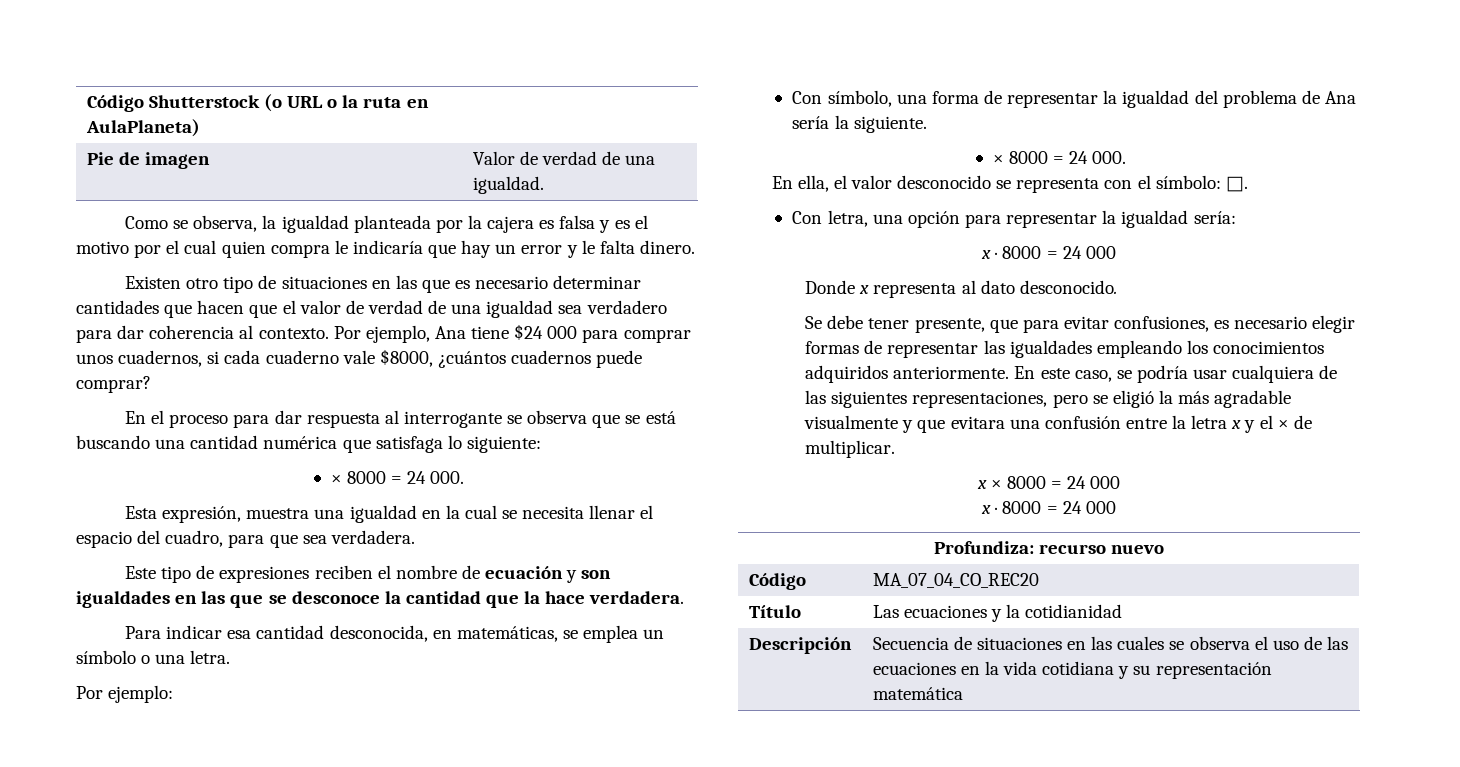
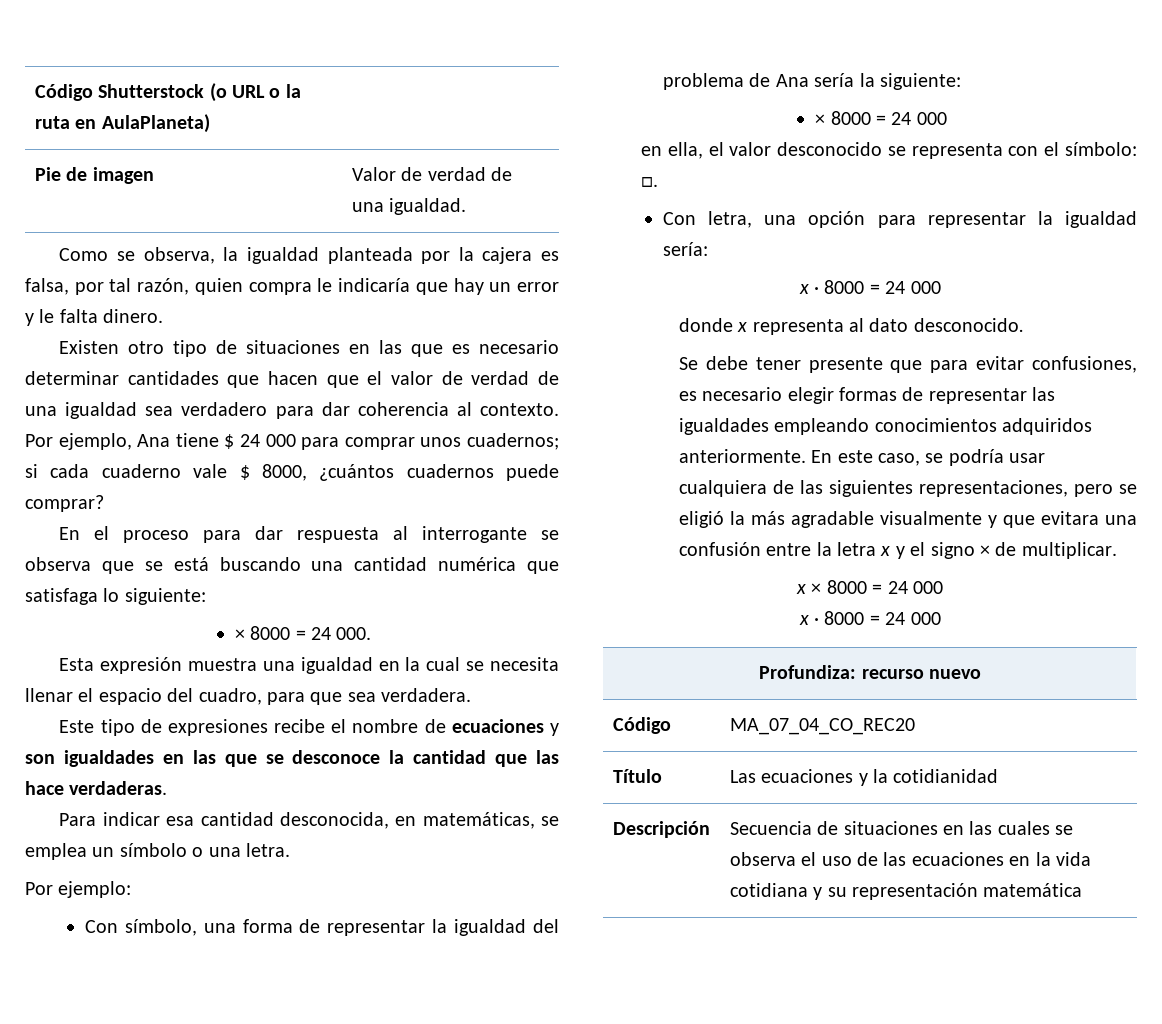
[559,215,648,233] [76,240,217,258] falsa y es el motivo por el cual -> [25,278,190,295] falsa, por tal razón,
[514,324,544,340] $24 -> [224,434,260,449] $ 24
[118,350,203,367] cuadernos, -> [467,433,559,450] cuadernos;
[379,349,433,367] $8000, -> [239,464,307,481] $ 8000,
[162,506,242,523] expresión, -> [100,657,183,674] expresión
[314,565,373,579] reciben -> [274,719,326,733] recibe
[485,566,564,579] ecuación -> [451,719,544,733] ecuaciones
[524,591,685,604] la hace verdadera. -> [535,750,559,764] [25,781,168,795] las hace verdaderas.
[853,116,927,133] [992,151,1127,164] [771,176,793,189] siguiente. // × 8000 = 24 000. // En -> [879,73,961,90] [815,111,947,125] [640,146,662,156] siguiente: // × 8000 = 24 000 // en
[805,280,856,294] Donde -> [678,318,733,332] donde
[914,318,985,333] presente, -> [808,357,883,373] presente
[1186,340,1208,354] los -> (870, 426) none
(1273, 422) none -> [930,542,975,559] signo

